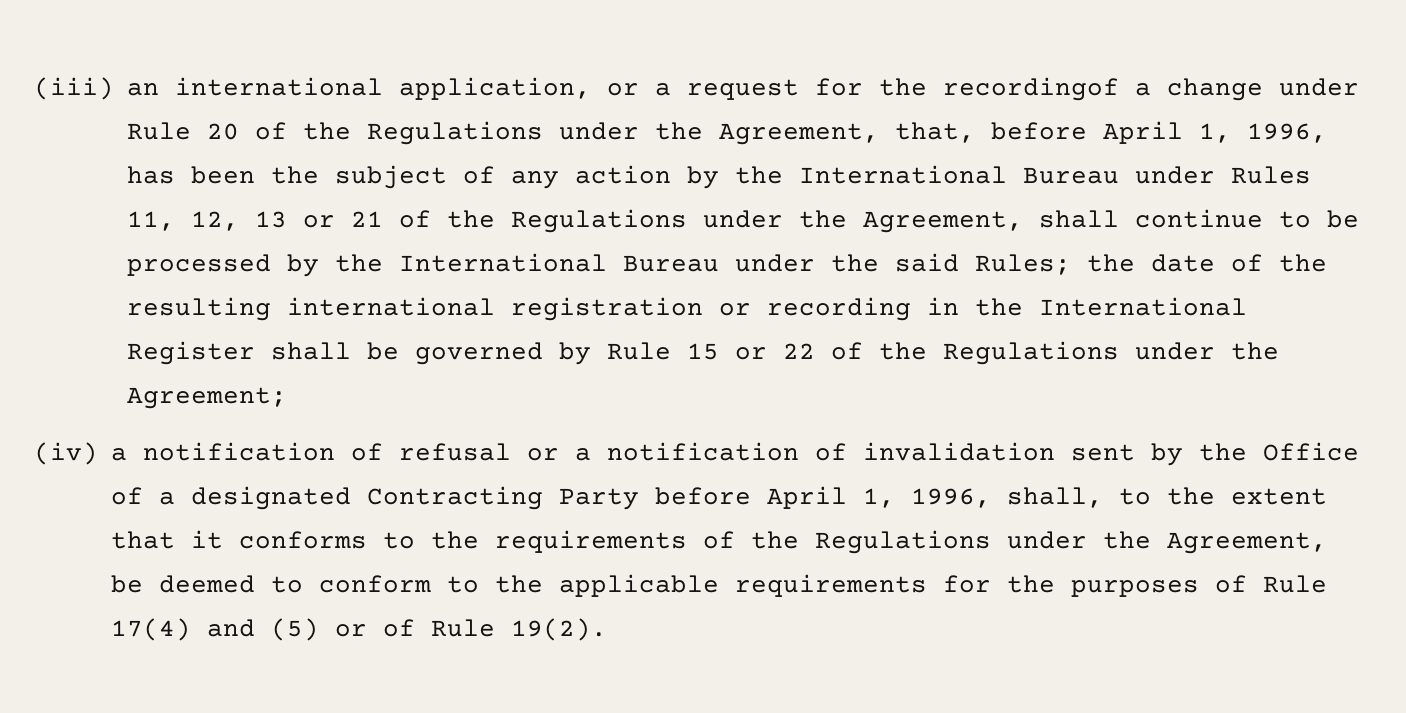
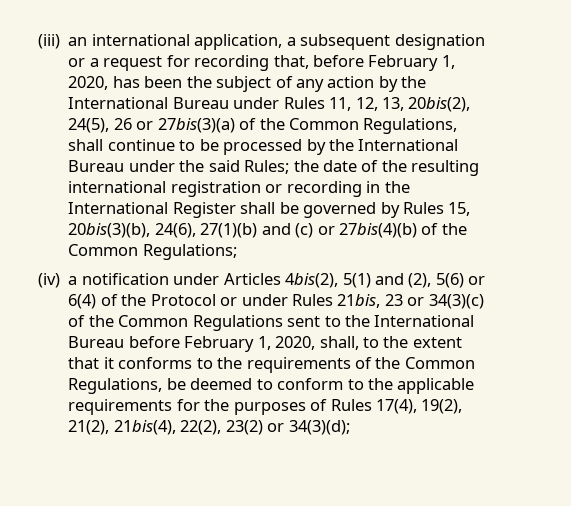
(591, 88) none -> [286,34,485,50] a subsequent designation
[879,77,1359,101] [127,121,1327,145] the recordingof a change under Rule 20 of the Regulations under the Agreement, that, before April 1, 1996, -> [194,55,455,71] [68,76,109,90] recording that, before February 1, 2020,
[255,209,1023,233] 13 or 21 of the Regulations under the Agreement, -> [381,97,471,112] [68,118,458,134] 13, 20bis(2), 24(5), 26 or 27bis(3)(a) of the Common Regulations,
[607,341,1279,365] [127,387,287,409] [34,442,1359,466] [111,486,991,510] Rule 15 or 22 of the Regulations under the Agreement; // (iv) a notification of refusal or a notification of invalidation sent by the Office of a designated Contracting Party before April 1, 1996, -> [402,202,471,216] [68,223,467,238] [68,244,237,260] [38,273,486,288] [68,294,484,309] [68,315,475,331] [68,336,316,352] Rules 15, 20bis(3)(b), 24(6), 27(1)(b) and (c) or 27bis(4)(b) of the Common Regulations; // (iv) a notification under Articles 4bis(2), 5(1) and (2), 5(6) or 6(4) of the Protocol or under Rules 21bis, 23 or 34(3)(c) of the Common Regulations sent to the International Bureau before February 1, 2020,
[815,530,1327,554] Regulations under the Agreement, -> [404,357,475,369] [68,378,163,394] Common Regulations,
[1263,575,1327,593] [111,618,607,641] Rule 17(4) and (5) or of Rule 19(2). -> [330,399,463,414] [68,420,350,435] Rules 17(4), 19(2), 21(2), 21bis(4), 22(2), 23(2) or 34(3)(d);

